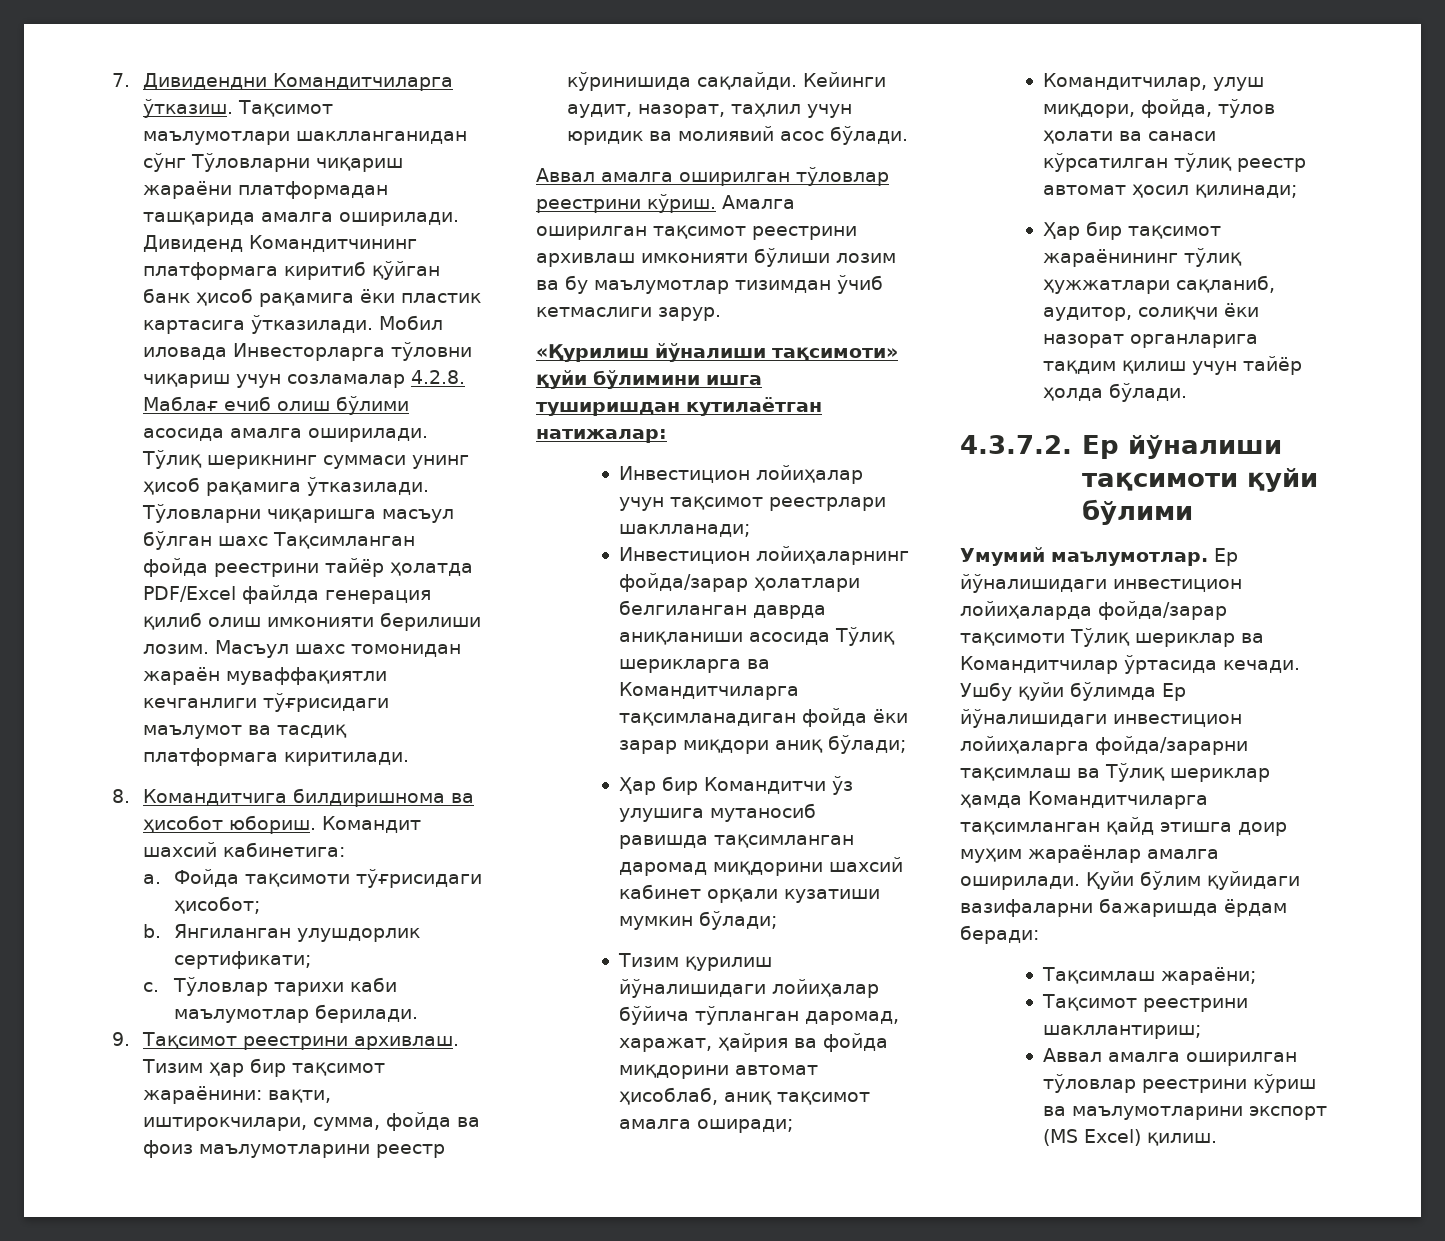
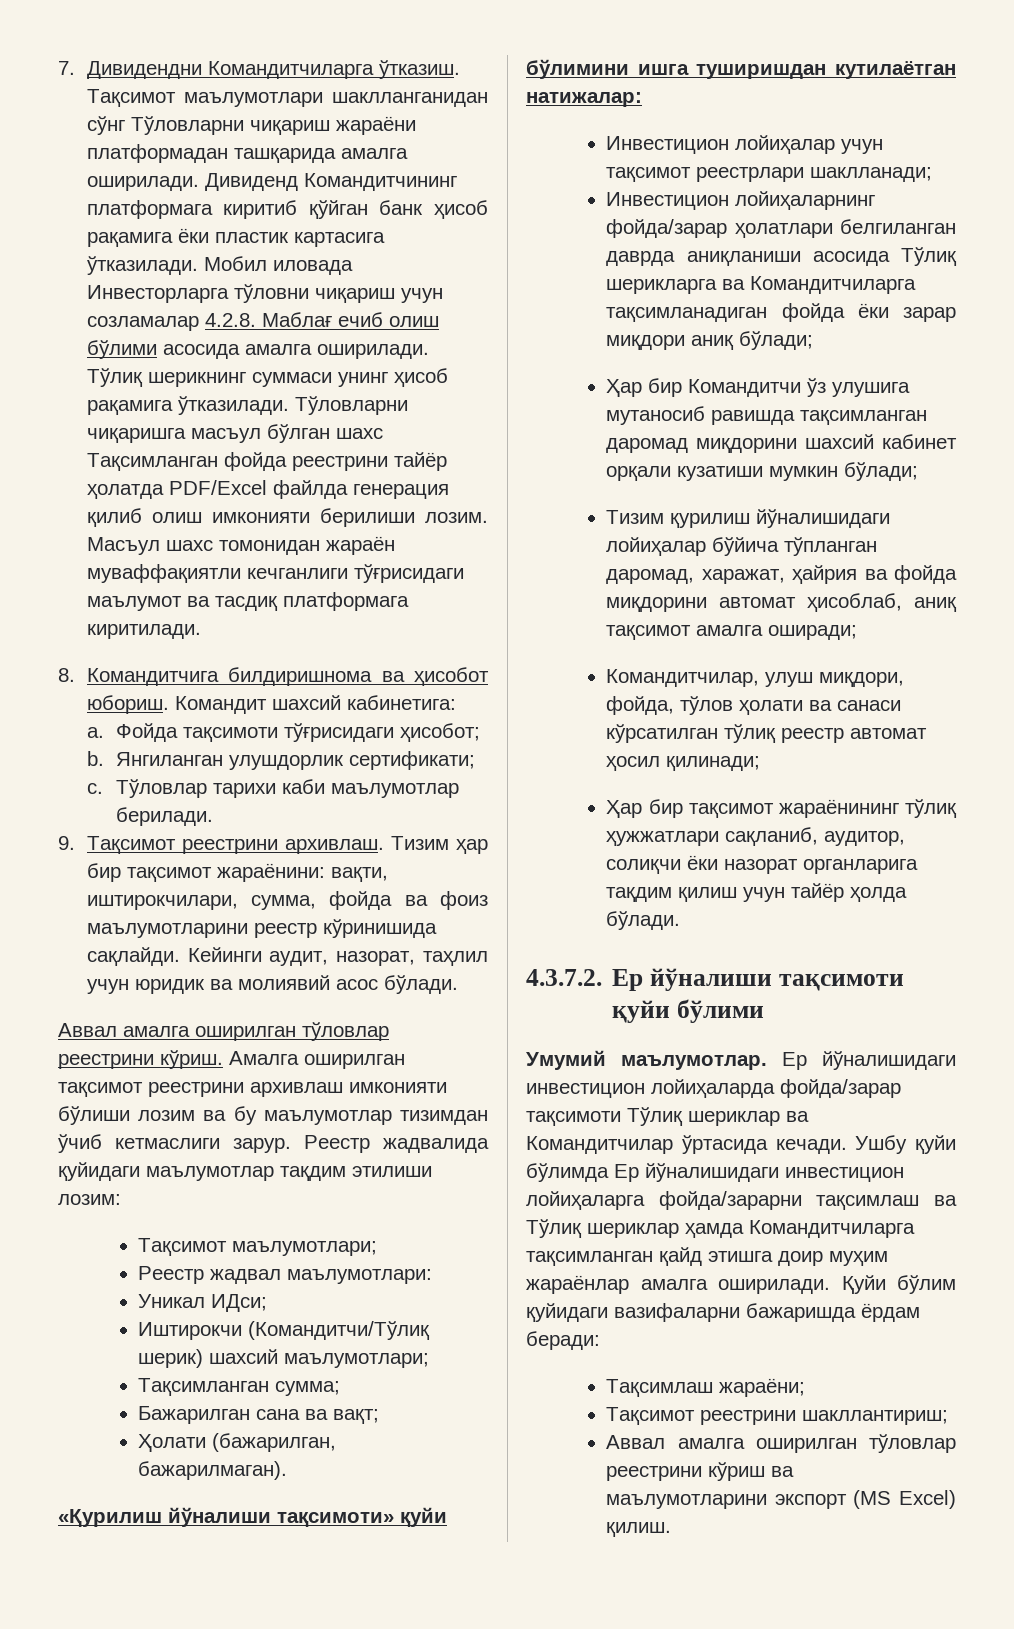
(721, 314) none -> [304,1135,489,1153] [58,1162,432,1181] [58,1194,121,1205] [138,1238,378,1256] [138,1266,433,1284] [138,1294,268,1312] [138,1321,431,1340] [138,1349,430,1368] [138,1378,341,1396] [138,1406,380,1424] [138,1433,337,1452] [138,1461,288,1480] Реестр жадвалида қуйидаги маълумотлар тақдим этилиши лозим: // Тақсимот маълумотлари; // Реестр жадвал маълумотлари: // Уникал ИДси; // Иштирокчи (Командитчи/Тўлиқ шерик) шахсий маълумотлари; // Тақсимланган сумма; // Бажарилган сана ва вақт; // Ҳолати (бажарилган, бажарилмаган).

